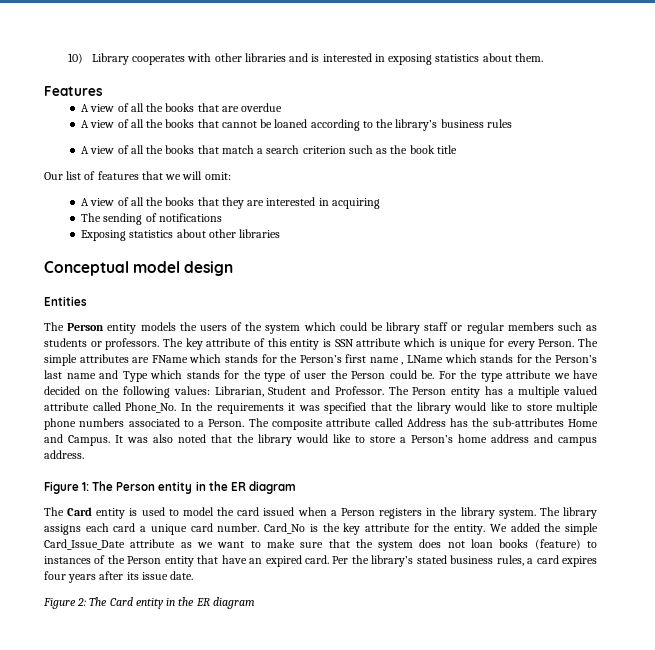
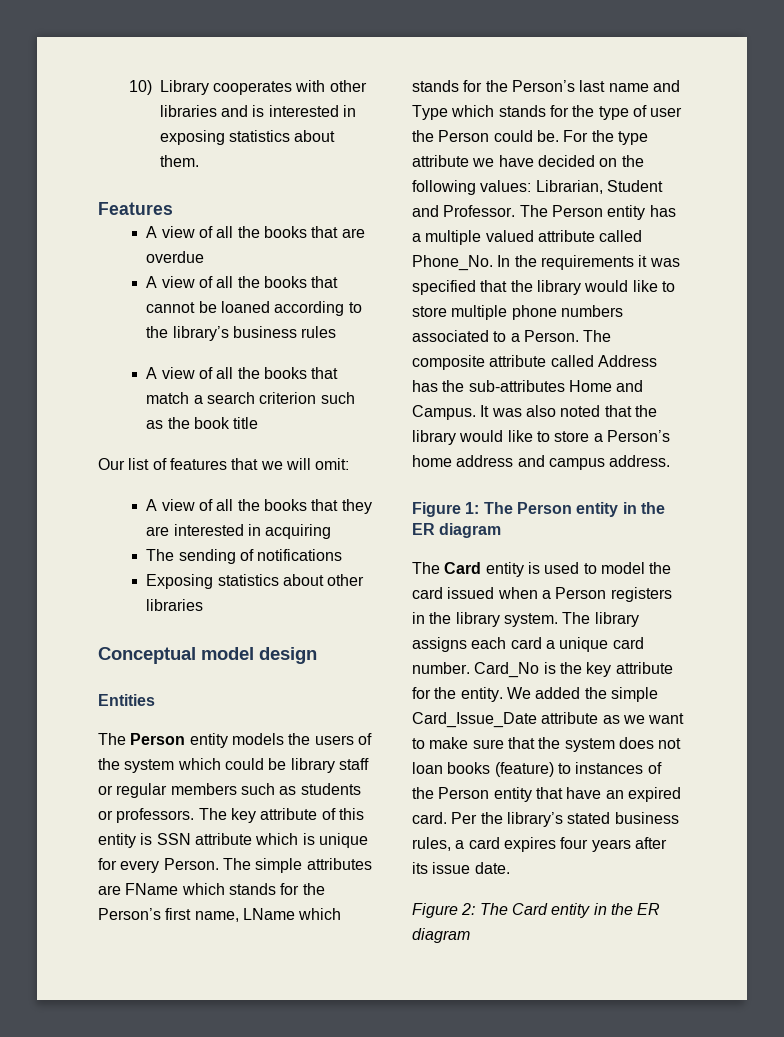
[369,357,404,365] name , -> [194,911,239,922] name,

